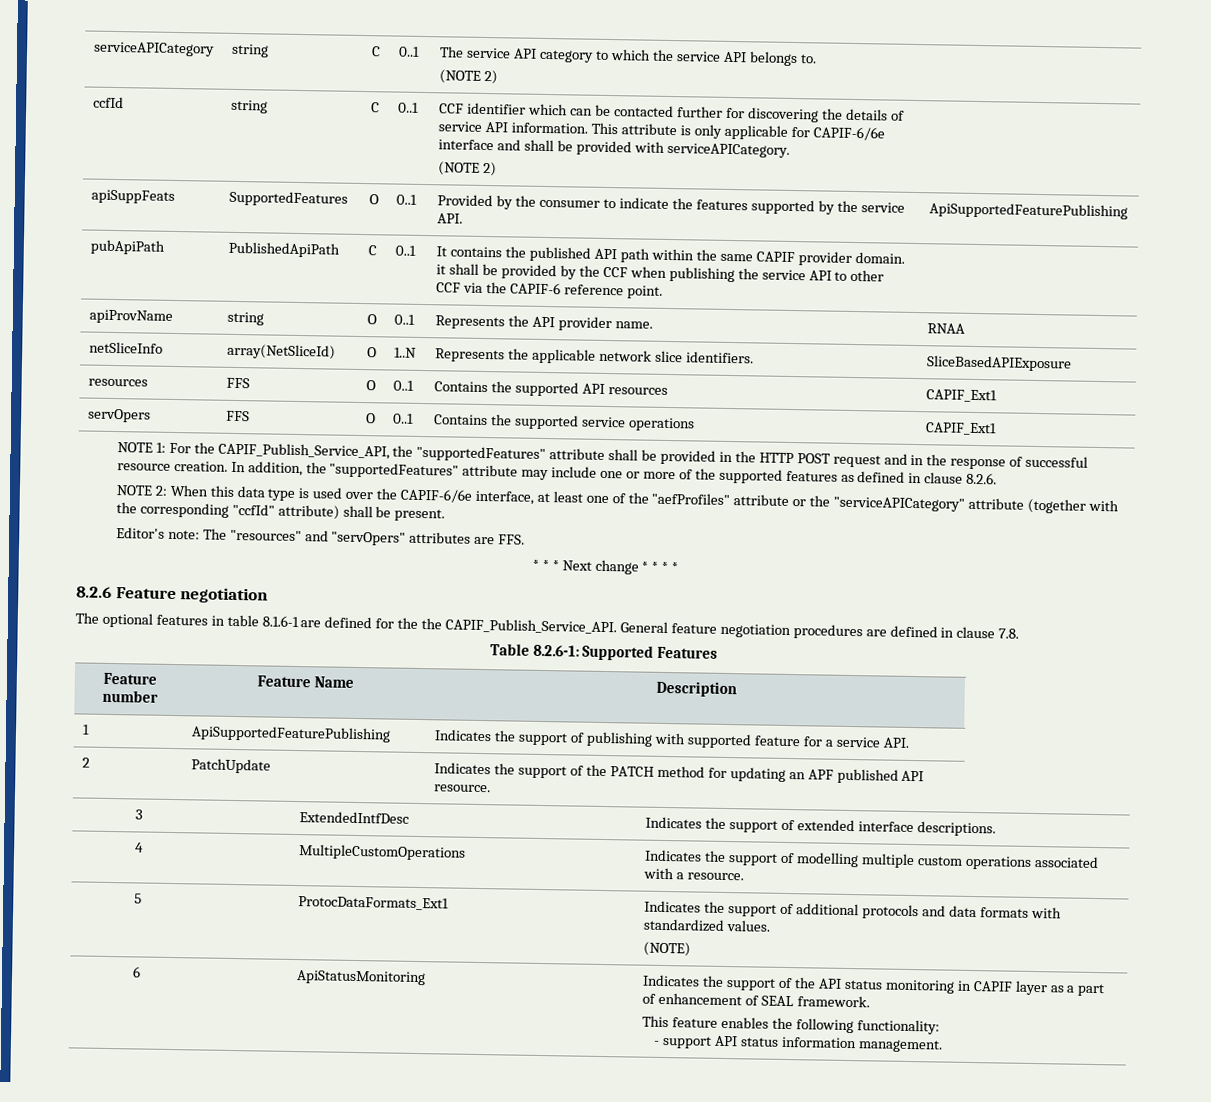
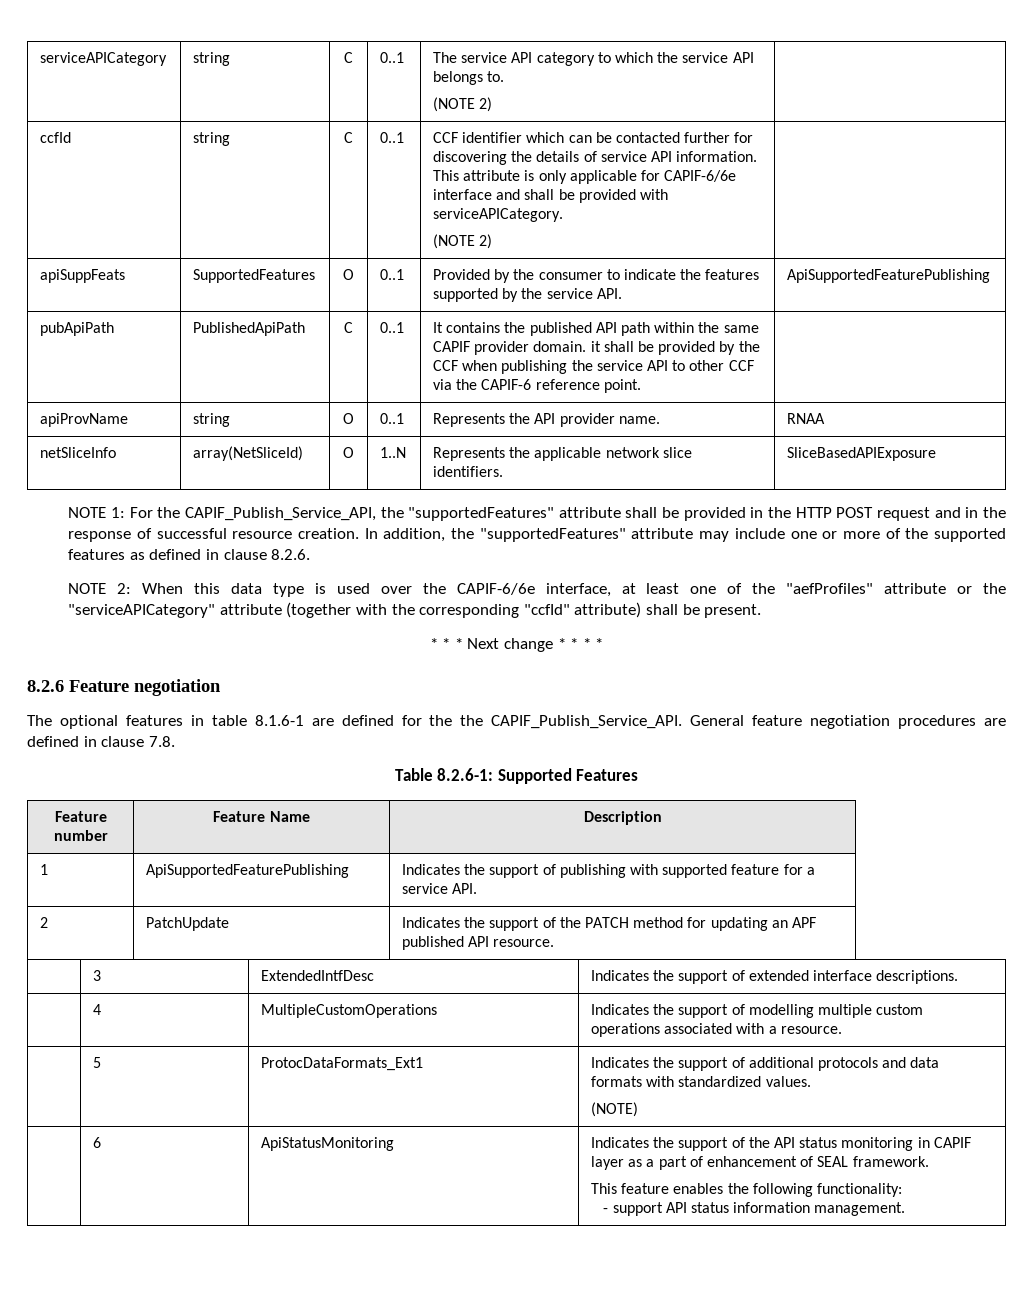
[88,378,149,387] [226,377,251,389] [365,380,376,391] [393,380,415,391] [434,381,669,397] [926,389,998,403] [88,408,152,423] [226,410,251,422] [365,413,376,424] [393,413,415,424] [434,414,696,432] [925,422,998,436] // resources | FFS | O | 0..1 | Contains the supported API resources | CAPIF_Ext1 // servOpers | FFS | O | 0..1 | Contains the supported service operations | CAPIF_Ext1 -> (937, 454) none
[115,527,526,546] // Editor's note: The "resources" and "servOpers" attributes are FFS. -> (762, 611) none

